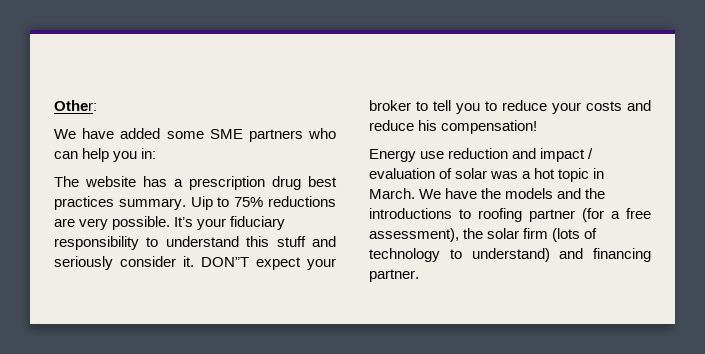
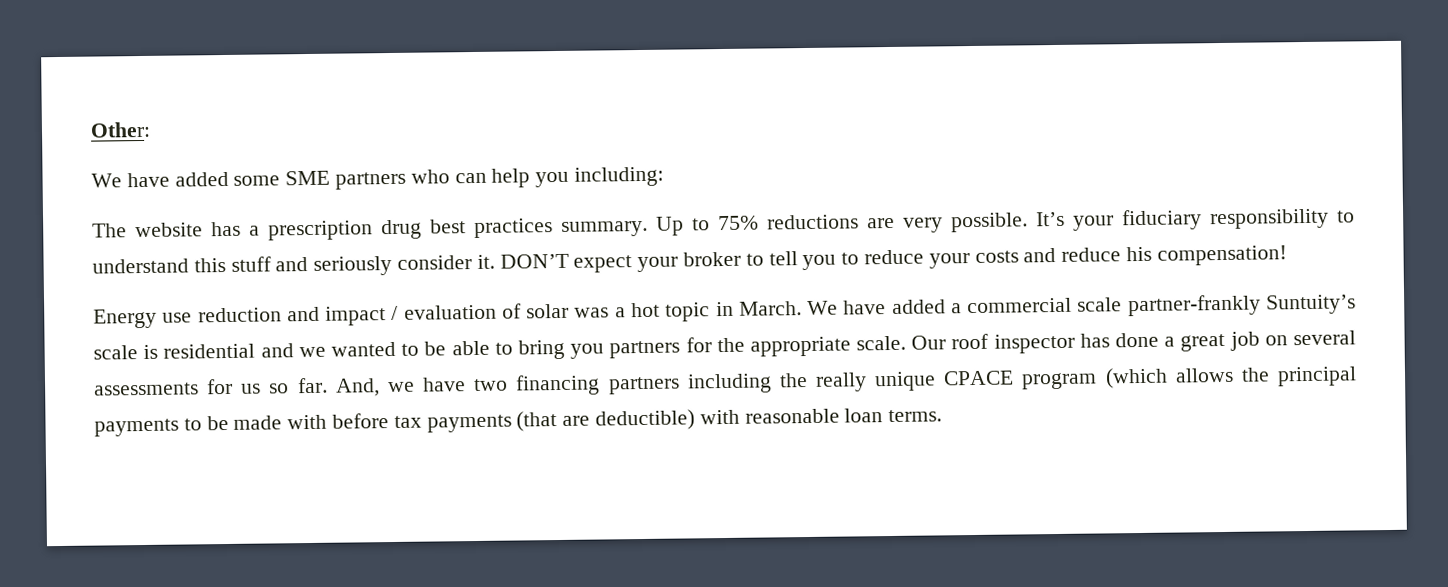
[141,148,157,159] in: -> [574,166,665,187] including:
[190,196,213,210] Uip -> [656,216,684,236] Up
[201,257,249,267] DON”T -> [499,253,569,269] DON’T
[481,188,606,199] [369,208,651,222] [369,228,598,242] [369,248,651,262] [369,269,419,282] the models and the introductions to roofing partner (for a free assessment), the solar firm (lots of technology to understand) and financing partner. -> [891,294,1356,317] [93,330,1356,360] [94,366,1357,397] [94,408,943,437] added a commercial scale partner-frankly Suntuity’s scale is residential and we wanted to be able to bring you partners for the appropriate scale. Our roof inspector has done a great job on several assessments for us so far. And, we have two financing partners including the really unique CPACE program (which allows the principal payments to be made with before tax payments (that are deductible) with reasonable loan terms.

